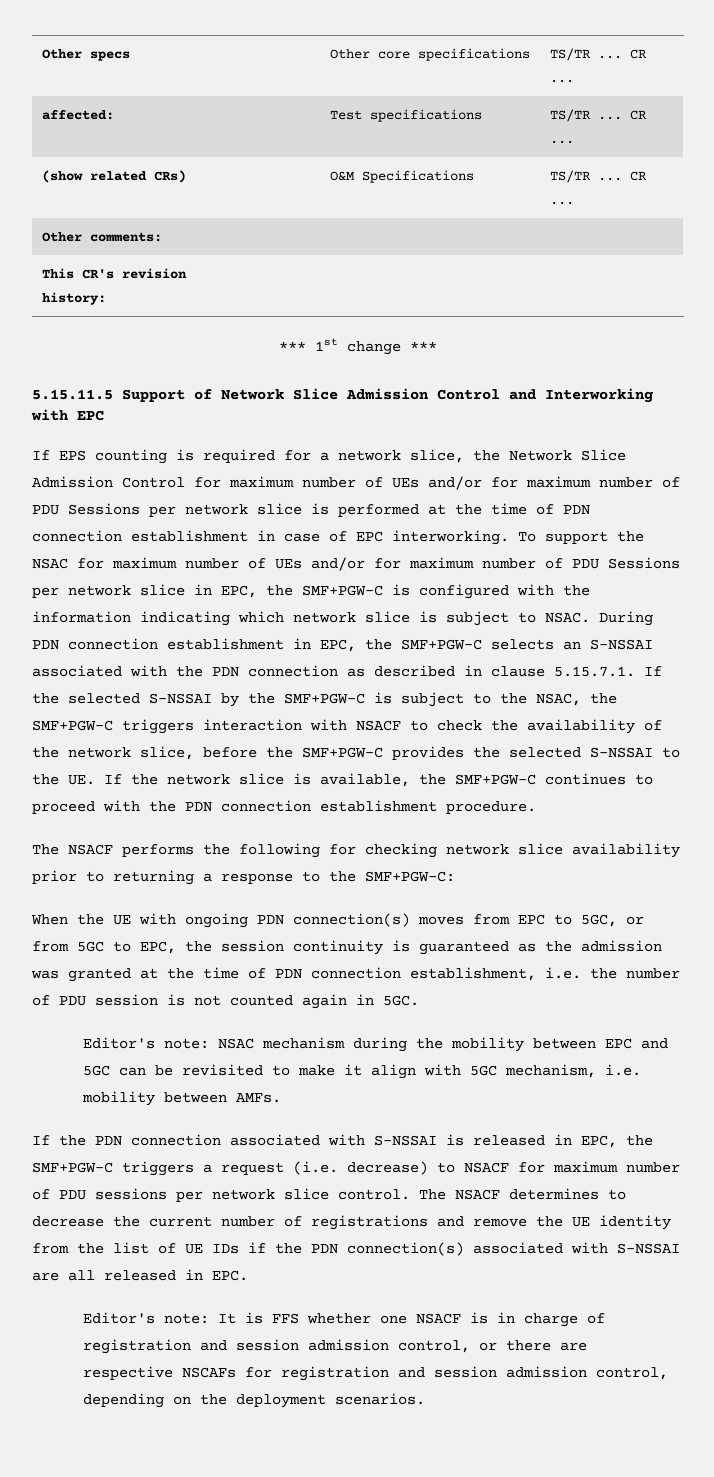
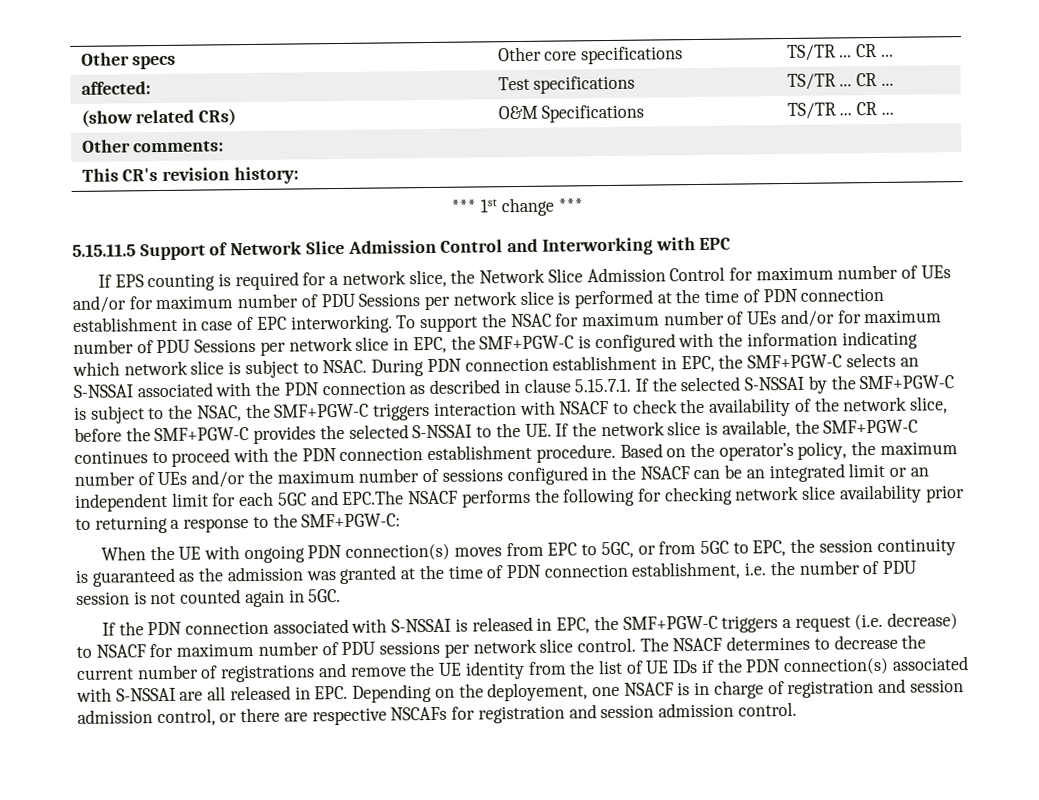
[32,844,59,855] // The -> [619,441,958,461] [74,462,929,488] [75,490,405,512] Based on the operator’s policy, the maximum number of UEs and/or the maximum number of sessions configured in the NSACF can be an integrated limit or an independent limit for each 5GC and EPC.The
[82,1037,668,1052] [82,1064,641,1079] [81,1091,281,1106] // Editor's note: NSAC mechanism during the mobility between EPC and 5GC can be revisited to make it align with 5GC mechanism, i.e. mobility between AMFs. -> (342, 596) none
[82,1312,371,1324] // Editor's note: It is FFS whether -> [352,682,589,703] Depending on the deployement,
[595,1367,668,1380] [82,1393,425,1408] control, depending on the deployment scenarios. -> [737,701,797,717] control.

